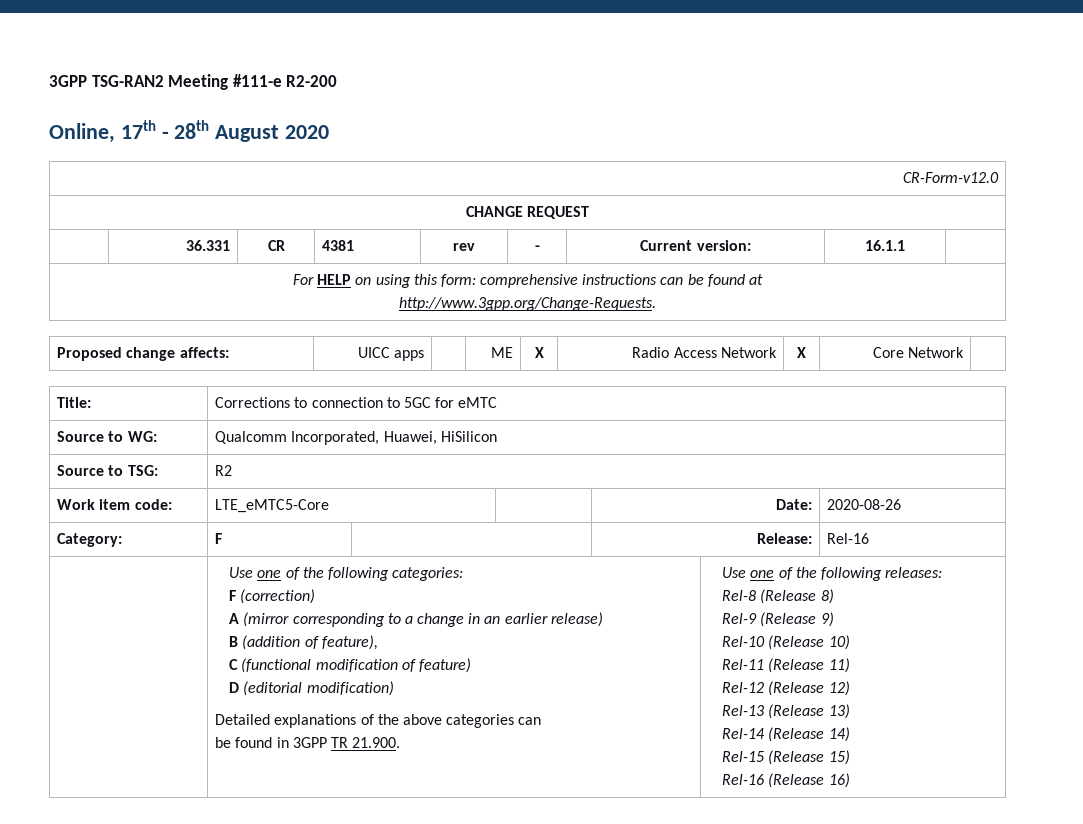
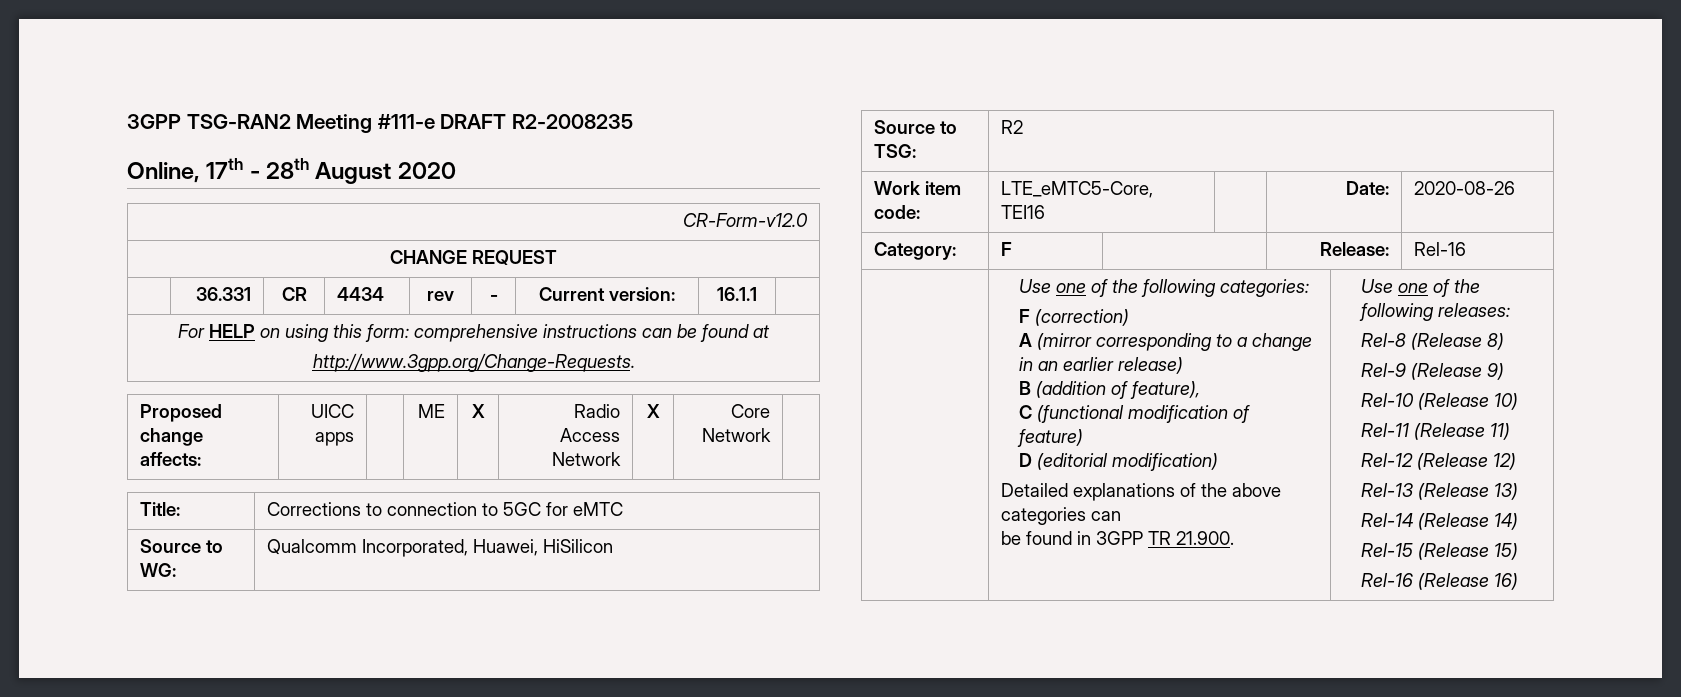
[286,75,338,87] R2-200 -> [440,114,633,129] DRAFT R2-2008235
[322,240,355,251] 4381 -> [337,287,385,301] 4434
[215,499,330,513] LTE_eMTC5-Core -> [1001,181,1154,198] [1001,205,1046,219] LTE_eMTC5-Core, TEI16

